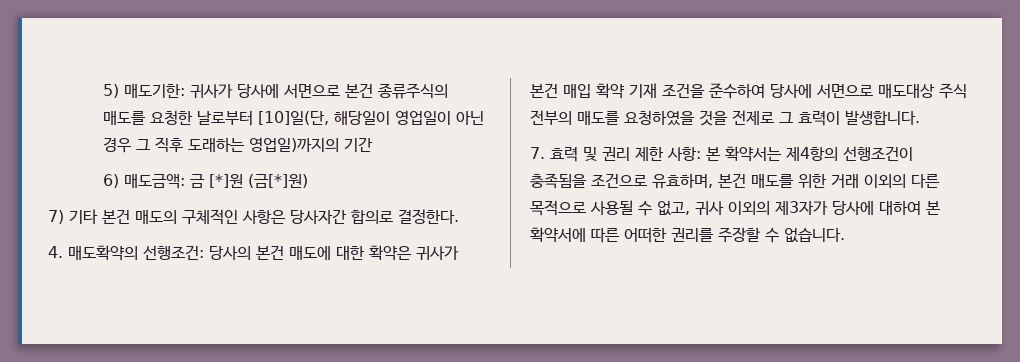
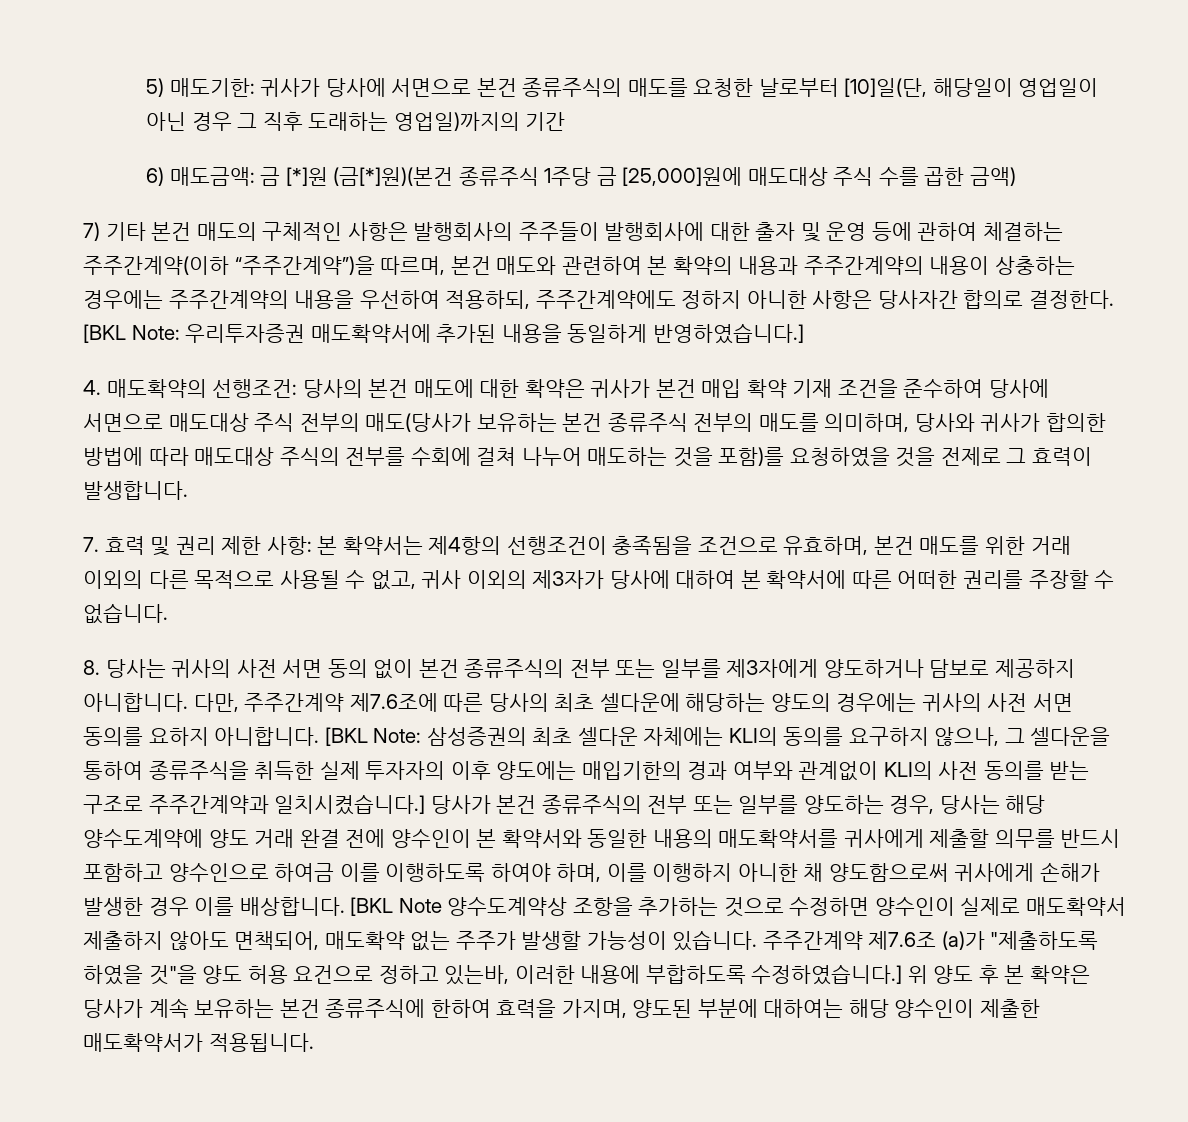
[248,174,309,188] (금[*]원) -> [333,167,1016,186] (금[*]원)(본건 종류주식 1주당 금 [25,000]원에 매도대상 주식 수를 곱한 금액)
[290,209,459,224] 당사자간 합의로 결정한다. -> [413,222,1064,242] [83,256,1075,275] [83,290,1114,309] [83,323,804,344] 발행회사의 주주들이 발행회사에 대한 출자 및 운영 등에 관하여 체결하는 주주간계약(이하 “주주간계약”)을 따르며, 본건 매도와 관련하여 본 확약의 내용과 주주간계약의 내용이 상충하는 경우에는 주주간계약의 내용을 우선하여 적용하되, 주주간계약에도 정하지 아니한 사항은 당사자간 합의로 결정한다. [BKL Note: 우리투자증권 매도확약서에 추가된 내용을 동일하게 반영하였습니다.]
[577,111,620,125] 매도를 -> [365,413,1106,432] [83,447,785,467] 매도(당사가 보유하는 본건 종류주식 전부의 매도를 의미하며, 당사와 귀사가 합의한 방법에 따라 매도대상 주식의 전부를 수회에 걸쳐 나누어 매도하는 것을 포함)를
(845, 235) none -> [83,659,1076,679] [83,693,1073,712] [83,727,1111,746] [83,761,1090,781] [83,794,1046,815] [83,829,1121,848] [83,862,1100,882] [83,897,1126,917] [83,930,1099,951] [83,964,1091,985] [83,998,1040,1018] [83,1033,314,1052] // 8. 당사는 귀사의 사전 서면 동의 없이 본건 종류주식의 전부 또는 일부를 제3자에게 양도하거나 담보로 제공하지 아니합니다. 다만, 주주간계약 제7.6조에 따른 당사의 최초 셀다운에 해당하는 양도의 경우에는 귀사의 사전 서면 동의를 요하지 아니합니다. [BKL Note: 삼성증권의 최초 셀다운 자체에는 KLI의 동의를 요구하지 않으나, 그 셀다운을 통하여 종류주식을 취득한 실제 투자자의 이후 양도에는 매입기한의 경과 여부와 관계없이 KLI의 사전 동의를 받는 구조로 주주간계약과 일치시켰습니다.] 당사가 본건 종류주식의 전부 또는 일부를 양도하는 경우, 당사는 해당 양수도계약에 양도 거래 완결 전에 양수인이 본 확약서와 동일한 내용의 매도확약서를 귀사에게 제출할 의무를 반드시 포함하고 양수인으로 하여금 이를 이행하도록 하여야 하며, 이를 이행하지 아니한 채 양도함으로써 귀사에게 손해가 발생한 경우 이를 배상합니다. [BKL Note 양수도계약상 조항을 추가하는 것으로 수정하면 양수인이 실제로 매도확약서 제출하지 않아도 면책되어, 매도확약 없는 주주가 발생할 가능성이 있습니다. 주주간계약 제7.6조 (a)가 "제출하도록 하였을 것"을 양도 허용 요건으로 정하고 있는바, 이러한 내용에 부합하도록 수정하였습니다.] 위 양도 후 본 확약은 당사가 계속 보유하는 본건 종류주식에 한하여 효력을 가지며, 양도된 부분에 대하여는 해당 양수인이 제출한 매도확약서가 적용됩니다.

